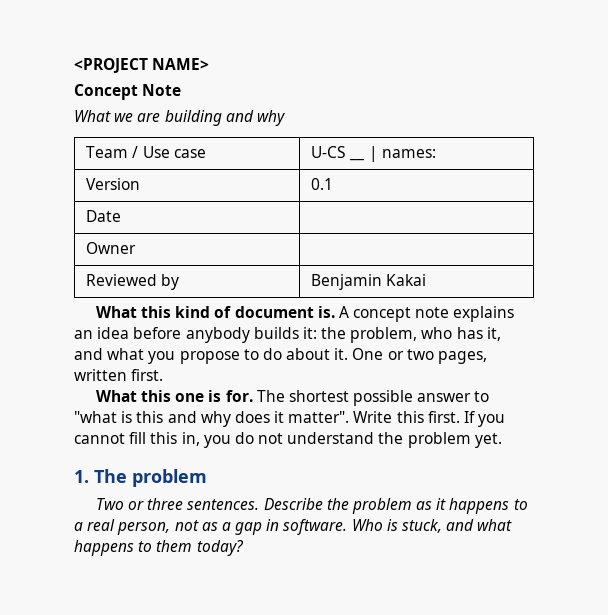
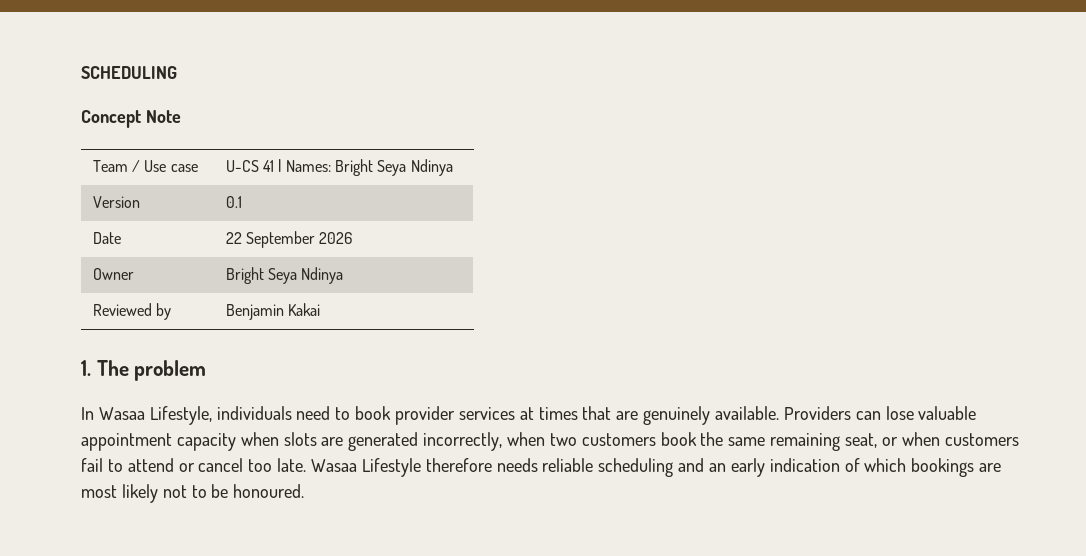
[74,58,210,73] <PROJECT NAME> -> [81,66,177,79] SCHEDULING
[74,110,285,126] // What we are building and why -> (181, 116) none
[349,146,436,162] [86,178,141,190] [311,178,334,190] [86,210,122,222] [86,242,137,254] [86,274,180,290] [311,274,427,290] [95,306,515,322] [74,327,501,343] [74,348,488,364] [74,369,164,381] [95,390,490,406] [74,411,506,427] [74,432,502,448] [74,469,207,487] [95,498,528,514] [74,519,513,535] [74,540,244,556] __ | names: // Version | 0.1 // Date | // Owner | // Reviewed by | Benjamin Kakai // What this kind of document is. A concept note explains an idea before anybody builds it: the problem, who has it, and what you propose to do about it. One or two pages, written first. // What this one is for. The shortest possible answer to "what is this and why does it matter". Write this first. If you cannot fill this in, you do not understand the problem yet. // 1. The problem // Two or three sentences. Describe the problem as it happens to a real person, not as a gap in software. Who is stuck, and what happens to them today? -> [263,159,453,176] [92,196,140,208] [225,196,242,208] [92,232,121,244] [225,231,353,248] [92,268,134,280] [225,267,344,284] [92,303,172,320] [225,303,321,320] [81,360,207,381] [81,406,977,425] [81,432,1019,451] [81,458,1002,477] [81,484,305,503] 41 | Names: Bright Seya Ndinya // Version | 0.1 // Date | 22 September 2026 // Owner | Bright Seya Ndinya // Reviewed by | Benjamin Kakai // 1. The problem // In Wasaa Lifestyle, individuals need to book provider services at times that are genuinely available. Providers can lose valuable appointment capacity when slots are generated incorrectly, when two customers book the same remaining seat, or when customers fail to attend or cancel too late. Wasaa Lifestyle therefore needs reliable scheduling and an early indication of which bookings are most likely not to be honoured.

